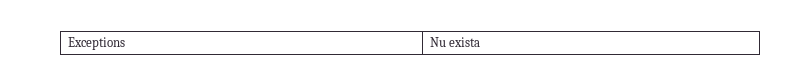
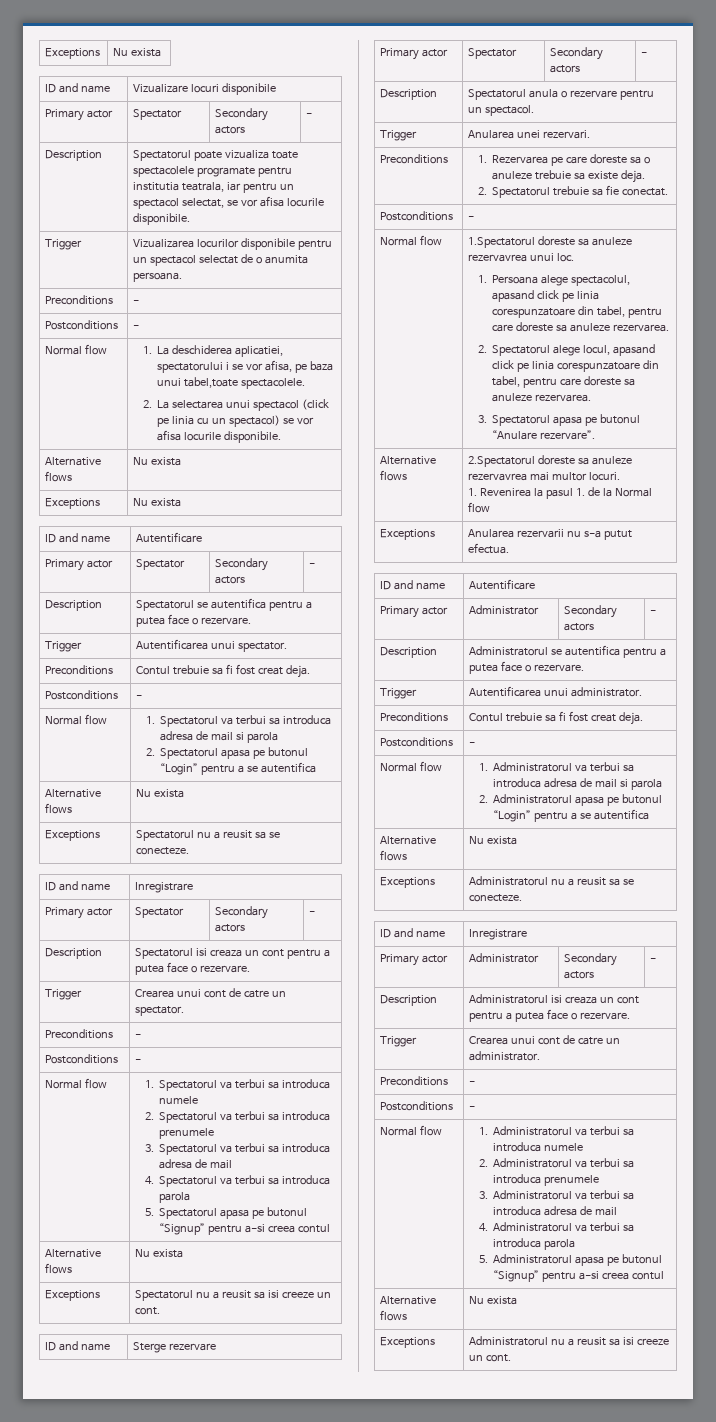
[67,37,125,50] [429,37,481,47] Exceptions | Nu exista -> [45,48,101,59] [113,48,162,57] [45,83,111,93] [133,83,277,95] [45,109,114,121] [133,109,183,120] [215,108,269,121] [215,126,246,134] [306,113,313,117] [45,150,103,161] [133,150,299,161] [133,166,293,177] [133,182,295,193] [133,196,325,209] [133,213,191,225] [45,239,83,250] [133,238,333,250] [133,254,309,266] [133,272,183,282] [45,295,114,305] [133,300,140,304] [45,320,119,330] [133,325,140,329] [45,344,108,355] [142,345,284,357] [157,360,333,373] [157,377,306,389] [142,399,329,411] [157,415,314,427] [157,430,282,443] [45,457,102,466] [45,471,73,482] [133,457,182,466] [45,498,101,509] [133,498,182,507] [45,533,111,543] [136,532,203,543] [45,559,114,571] [136,559,186,570] [215,558,269,571] [215,576,246,584] [309,563,316,567] [45,600,103,611] [136,598,313,611] [136,614,252,627] [45,641,83,652] [136,639,288,652] [45,665,114,675] [136,664,311,678] [45,690,119,700] [136,695,143,699] [45,714,108,725] [145,715,331,727] [160,731,278,743] [145,747,309,759] [160,762,316,775] [45,789,102,798] [45,803,73,814] [136,789,185,798] [45,830,101,841] [136,830,281,841] [136,847,190,855] [45,881,111,891] [135,882,194,893] [45,907,114,919] [135,907,185,918] [215,906,269,919] [215,924,246,932] [309,911,316,915] [45,948,103,959] [135,948,331,959] [135,962,251,975] [45,989,83,1000] [135,988,287,998] [135,1006,185,1016] [45,1029,114,1039] [135,1034,142,1038] [45,1054,119,1064] [135,1059,142,1063] [45,1078,108,1089] [144,1079,330,1091] [159,1096,199,1104] [144,1111,330,1123] [159,1128,215,1139] [144,1143,330,1155] [159,1159,233,1169] [144,1175,330,1187] [159,1192,191,1203] [144,1207,308,1219] [159,1223,330,1235] [45,1249,102,1258] [45,1263,73,1274] [135,1249,184,1258] [45,1290,101,1301] [135,1290,332,1301] [135,1307,161,1315] [45,1341,111,1351] [133,1342,217,1353] [380,48,449,60] [468,48,518,59] [550,47,604,60] [550,65,581,73] [641,52,648,56] [380,89,438,100] [468,89,655,100] [468,105,535,116] [380,130,418,141] [468,130,591,139] [380,154,449,164] [477,154,650,166] [492,170,645,183] [477,185,668,198] [380,211,454,221] [468,216,475,220] [380,235,443,246] [468,236,633,248] [468,253,575,262] [477,275,631,286] [492,290,600,302] [492,306,663,318] [492,322,669,332] [477,344,656,356] [492,360,659,372] [492,376,635,388] [492,393,592,402] [477,414,641,426] [492,430,596,440] [380,456,437,465] [380,470,408,481] [468,455,633,467] [468,472,621,481] [468,487,653,499] [468,502,491,513] [380,529,436,540] [468,529,633,540] [468,543,510,554] [380,580,446,590] [469,579,536,590] [380,606,449,618] [469,605,540,615] [564,605,618,618] [564,623,595,631] [650,610,657,614] [380,647,438,658] [469,645,667,658] [469,661,585,674] [380,688,418,699] [469,686,643,697] [380,712,449,722] [469,711,644,725] [380,737,454,747] [469,742,476,746] [380,761,443,772] [478,762,635,772] [493,778,662,790] [478,794,663,806] [493,809,649,822] [380,836,437,845] [380,850,408,861] [469,836,518,845] [380,877,436,888] [469,876,635,886] [469,894,523,902] [380,928,446,938] [469,929,528,940] [380,954,449,966] [469,953,540,963] [564,953,618,966] [564,971,595,979] [650,958,657,962] [380,995,438,1006] [469,994,640,1004] [469,1009,631,1022] [380,1036,418,1047] [469,1035,621,1045] [469,1051,541,1061] [380,1076,449,1086] [469,1081,476,1085] [380,1101,454,1111] [469,1106,476,1110] [380,1125,443,1136] [478,1126,635,1136] [493,1142,584,1152] [478,1158,635,1168] [493,1174,600,1186] [478,1190,635,1200] [493,1206,618,1216] [478,1222,635,1232] [493,1238,576,1250] [478,1254,663,1266] [493,1270,664,1282] [380,1296,437,1305] [380,1310,408,1321] [469,1296,518,1305] [380,1337,436,1348] [469,1336,670,1346] [469,1354,512,1362] Exceptions | Nu exista // ID and name | Vizualizare locuri disponibile // Primary actor | Spectator | Secondary actors | - // Description | Spectatorul poate vizualiza toate spectacolele programate pentru institutia teatrala, iar pentru un spectacol selectat, se vor afisa locurile disponibile. // Trigger | Vizualizarea locurilor disponibile pentru un spectacol selectat de o anumita persoana. // Preconditions | - // Postconditions | - // Normal flow | 1. La deschiderea aplicatiei, spectatorului i se vor afisa, pe baza unui tabel,toate spectacolele. // 2. La selectarea unui spectacol (click pe linia cu un spectacol) se vor afisa locurile disponibile. // Alternative flows | Nu exista // Exceptions | Nu exista // ID and name | Autentificare // Primary actor | Spectator | Secondary actors | - // Description | Spectatorul se autentifica pentru a putea face o rezervare. // Trigger | Autentificarea unui spectator. // Preconditions | Contul trebuie sa fi fost creat deja. // Postconditions | - // Normal flow | 1. Spectatorul va terbui sa introduca adresa de mail si parola // 2. Spectatorul apasa pe butonul “Login” pentru a se autentifica // Alternative flows | Nu exista // Exceptions | Spectatorul nu a reusit sa se conecteze. // ID and name | Inregistrare // Primary actor | Spectator | Secondary actors | - // Description | Spectatorul isi creaza un cont pentru a putea face o rezervare. // Trigger | Crearea unui cont de catre un spectator. // Preconditions | - // Postconditions | - // Normal flow | 1. Spectatorul va terbui sa introduca numele // 2. Spectatorul va terbui sa introduca prenumele // 3. Spectatorul va terbui sa introduca adresa de mail // 4. Spectatorul va terbui sa introduca parola // 5. Spectatorul apasa pe butonul “Signup” pentru a-si creea contul // Alternative flows | Nu exista // Exceptions | Spectatorul nu a reusit sa isi creeze un cont. // ID and name | Sterge rezervare // Primary actor | Spectator | Secondary actors | - // Description | Spectatorul anula o rezervare pentru un spectacol. // Trigger | Anularea unei rezervari. // Preconditions | 1. Rezervarea pe care doreste sa o anuleze trebuie sa existe deja. // 2. Spectatorul trebuie sa fie conectat. // Postconditions | - // Normal flow | 1.Spectatorul doreste sa anuleze rezervavrea unui loc. // 1. Persoana alege spectacolul, apasand click pe linia corespunzatoare din tabel, pentru care doreste sa anuleze rezervarea. // 2. Spectatorul alege locul, apasand click pe linia corespunzatoare din tabel, pentru care doreste sa anuleze rezervarea. // 3. Spectatorul apasa pe butonul “Anulare rezervare”. // Alternative flows | 2.Spectatorul doreste sa anuleze rezervavrea mai multor locuri. // 1. Revenirea la pasul 1. de la Normal flow // Exceptions | Anularea rezervarii nu s-a putut efectua. // ID and name | Autentificare // Primary actor | Administrator | Secondary actors | - // Description | Administratorul se autentifica pentru a putea face o rezervare. // Trigger | Autentificarea unui administrator. // Preconditions | Contul trebuie sa fi fost creat deja. // Postconditions | - // Normal flow | 1. Administratorul va terbui sa introduca adresa de mail si parola // 2. Administratorul apasa pe butonul “Login” pentru a se autentifica // Alternative flows | Nu exista // Exceptions | Administratorul nu a reusit sa se conecteze. // ID and name | Inregistrare // Primary actor | Administrator | Secondary actors | - // Description | Administratorul isi creaza un cont pentru a putea face o rezervare. // Trigger | Crearea unui cont de catre un administrator. // Preconditions | - // Postconditions | - // Normal flow | 1. Administratorul va terbui sa introduca numele // 2. Administratorul va terbui sa introduca prenumele // 3. Administratorul va terbui sa introduca adresa de mail // 4. Administratorul va terbui sa introduca parola // 5. Administratorul apasa pe butonul “Signup” pentru a-si creea contul // Alternative flows | Nu exista // Exceptions | Administratorul nu a reusit sa isi creeze un cont.

